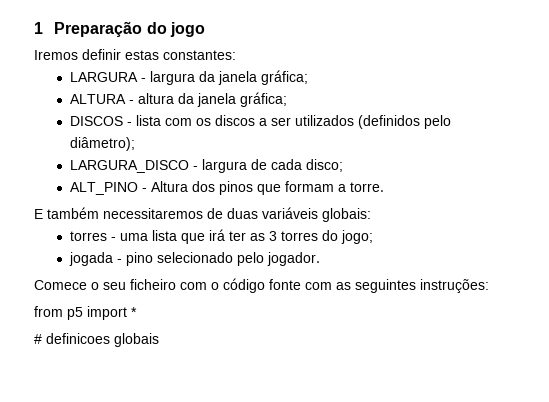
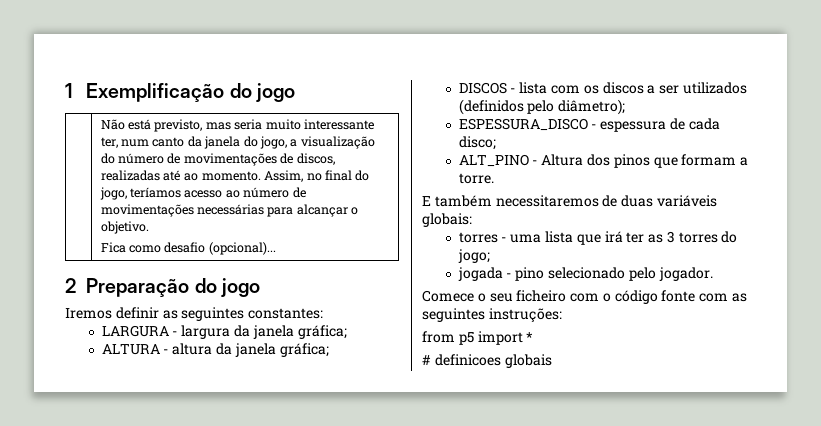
[34,22,43,34] 1 -> [65,83,295,102] [100,119,374,132] [100,136,375,149] [100,153,335,166] [100,170,370,182] [99,187,306,200] [100,204,359,217] [100,221,149,234] [100,242,276,255] [65,278,76,293] 1 Exemplificação do jogo // | Não está previsto, mas seria muito interessante ter, num canto da janela do jogo, a visualização do número de movimentações de discos, realizadas até ao momento. Assim, no final do jogo, teríamos acesso ao número de movimentações necessárias para alcançar o objetivo. // Fica como desafio (opcional)... // 2
[125,50,159,60] estas -> [162,307,245,321] as seguintes
[69,159,247,173] LARGURA_DISCO - largura -> [458,118,667,132] ESPESSURA_DISCO - espessura

